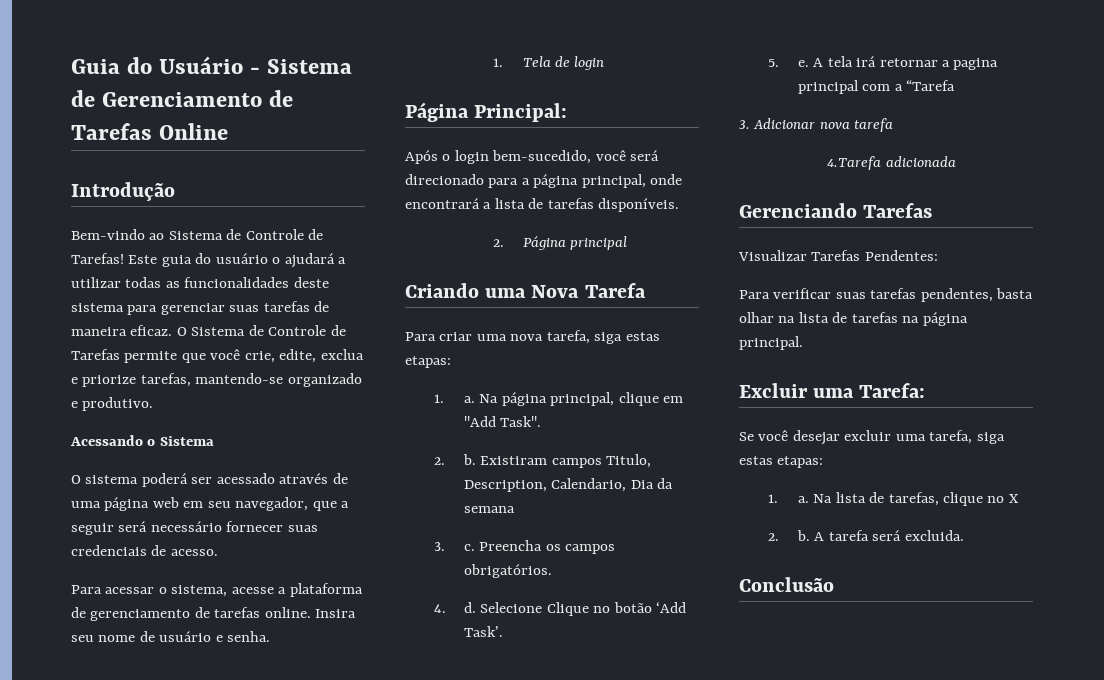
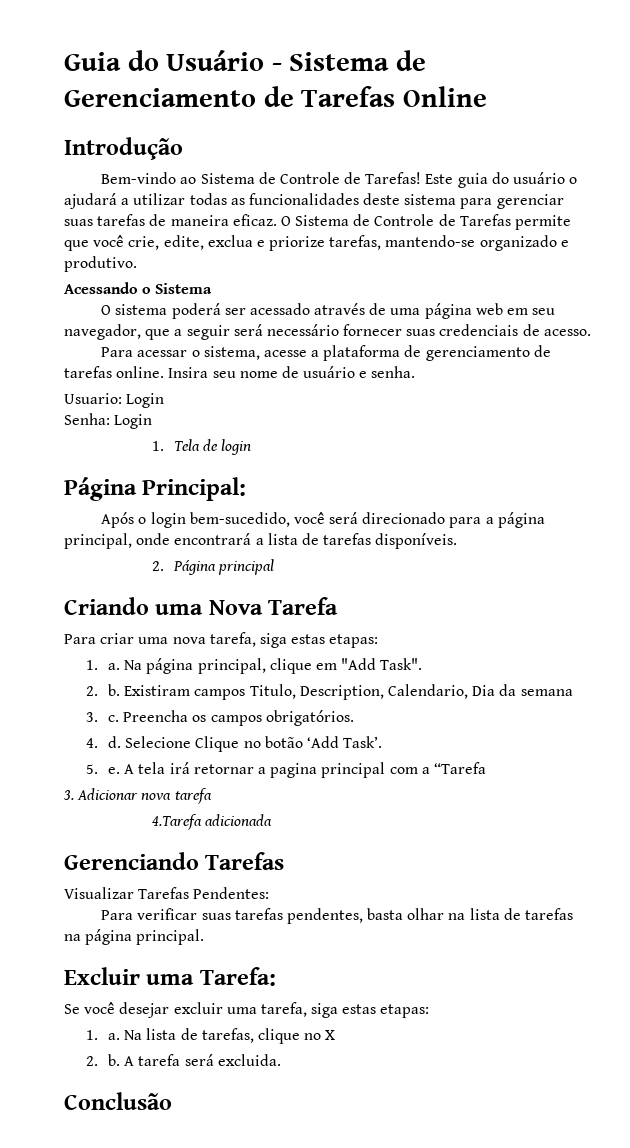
(271, 636) none -> [64,393,165,408] [64,413,153,429] // Usuario: Login // Senha: Login

